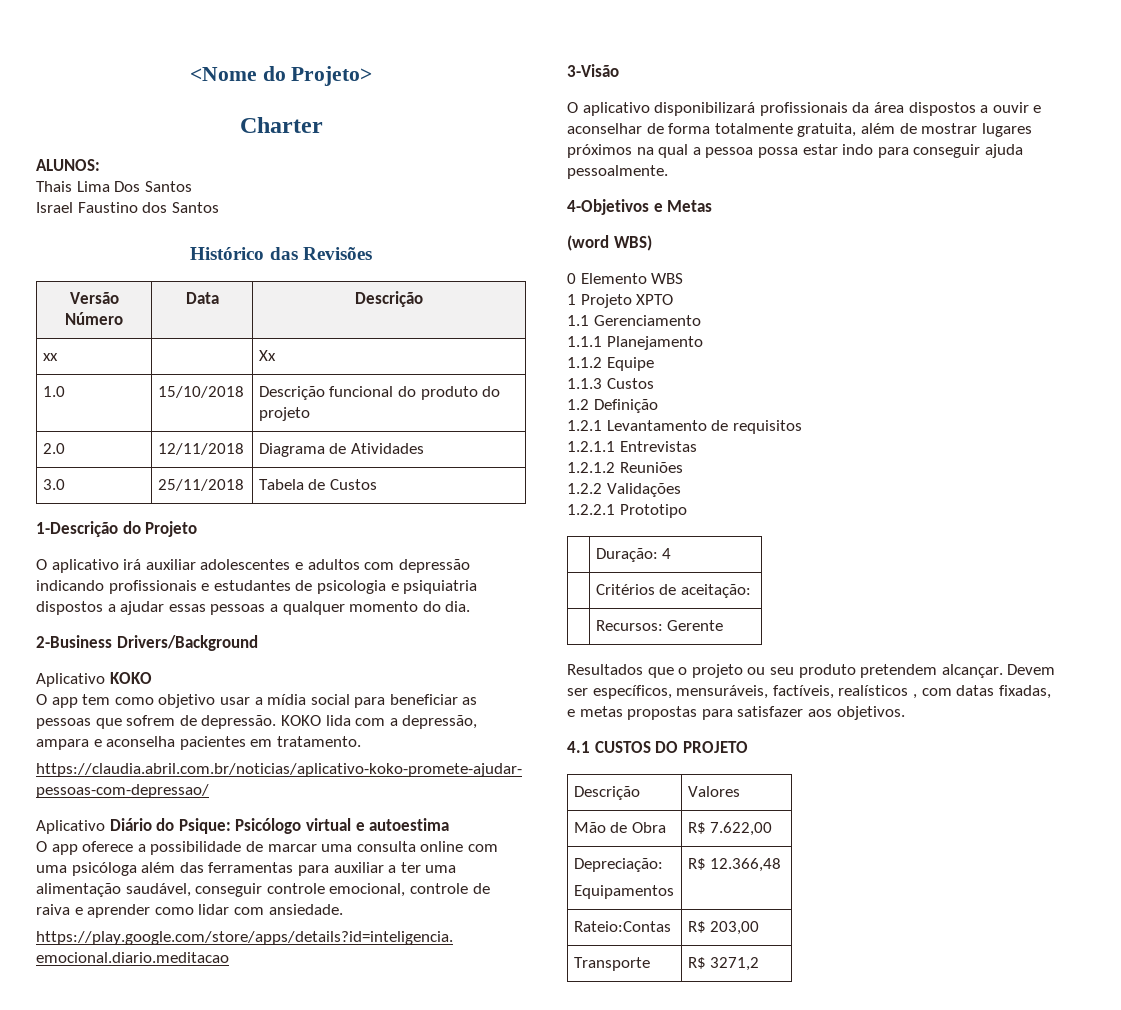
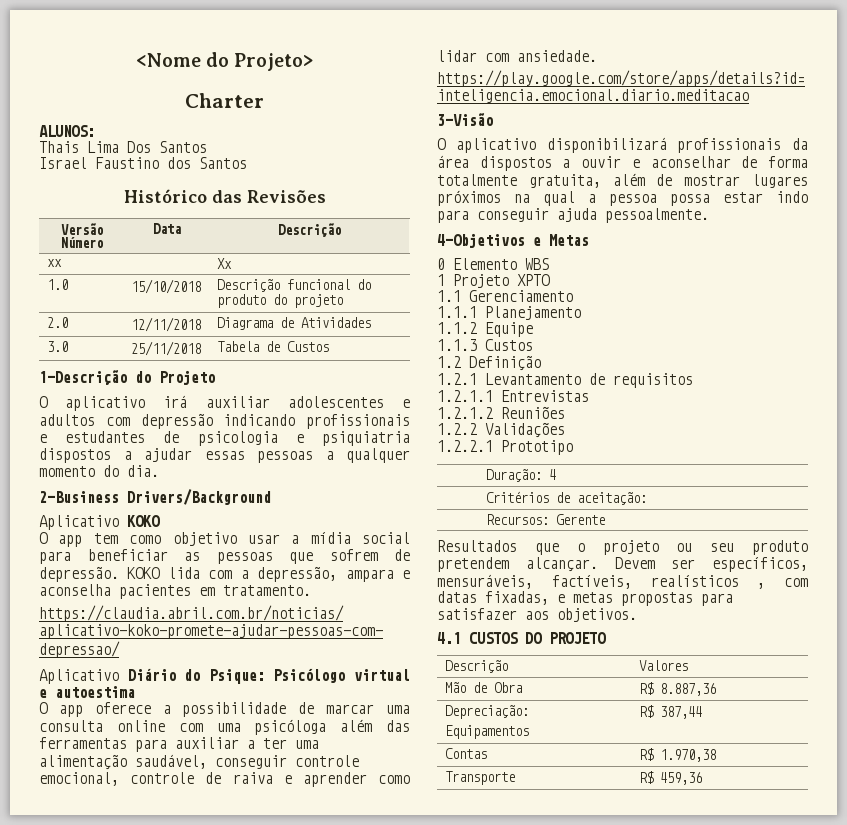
[567,235,652,251] // (word WBS) -> (589, 240) none
[710,822,773,836] 7.622,00 -> [659,683,716,696] 8.887,36
[710,858,782,872] [573,921,671,932] [687,921,760,935] 12.366,48 // Rateio:Contas | R$ 203,00 -> [659,706,702,719] [444,748,487,759] [638,748,716,762] 387,44 // Contas | R$ 1.970,38
[710,957,760,971] 3271,2 -> [659,772,702,785] 459,36

